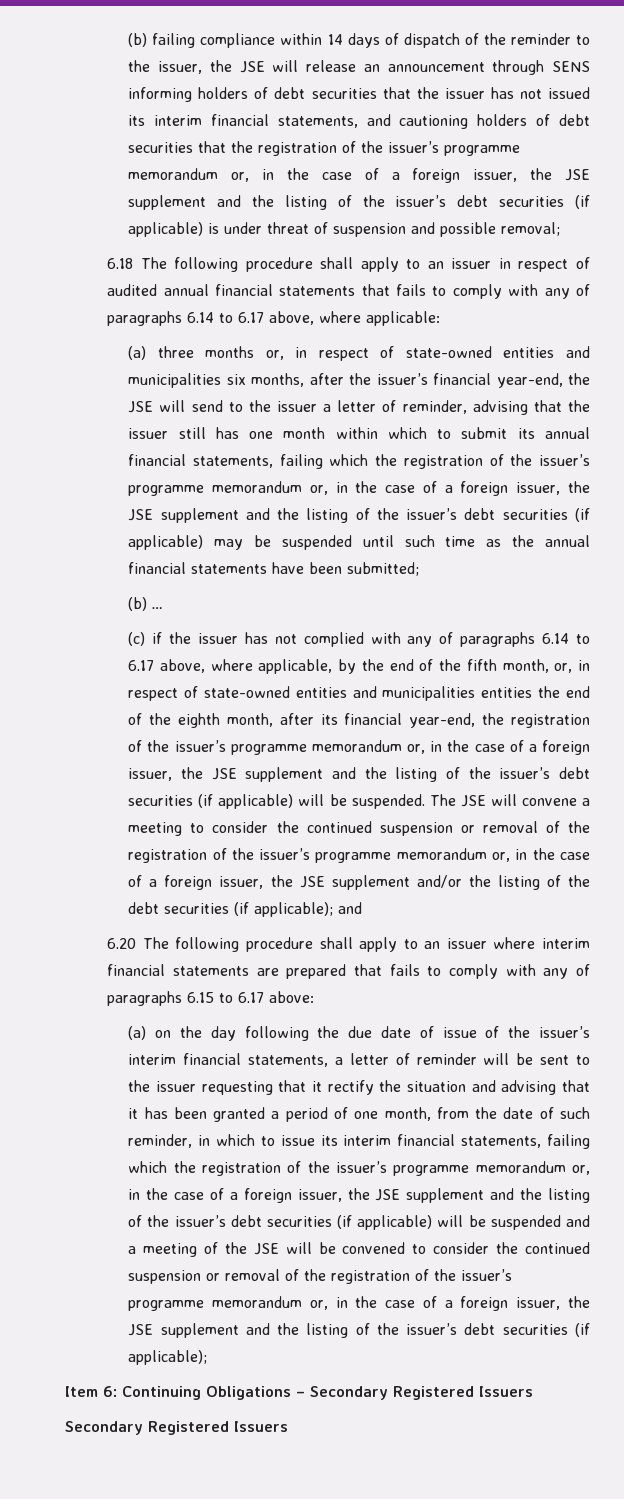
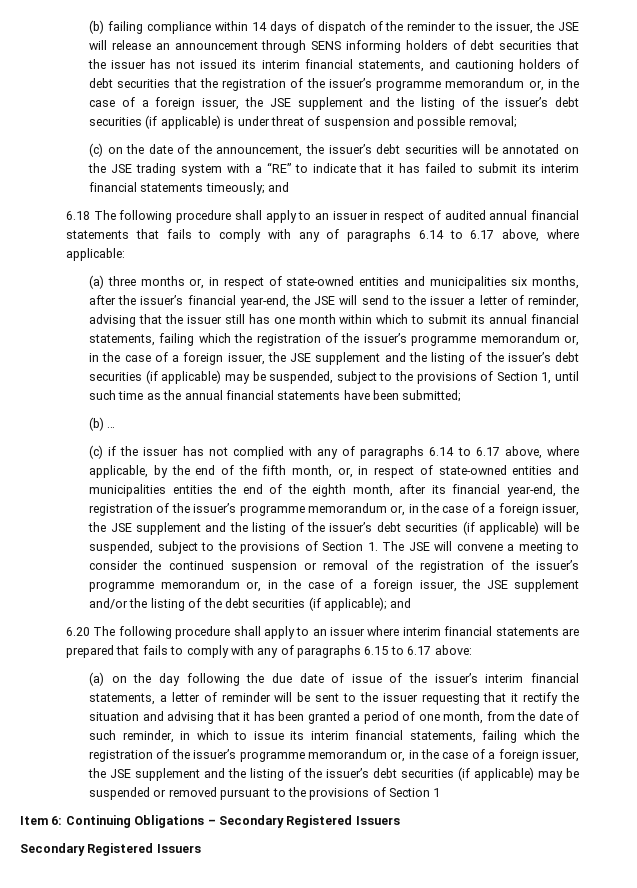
(561, 229) none -> [89,143,579,157] [88,162,580,176] [89,182,290,195] // (c) on the date of the announcement, the issuer’s debt securities will be annotated on the JSE trading system with a “RE” to indicate that it has failed to submit its interim financial statements timeously; and
[281,535,352,550] suspended -> [269,371,552,384] suspended, subject to the provisions of Section 1,
[351,794,425,809] suspended. -> [89,541,378,554] suspended, subject to the provisions of Section 1.
[437,1215,590,1230] [128,1242,591,1257] [128,1269,513,1284] [128,1296,590,1311] [128,1323,590,1338] [128,1350,208,1365] will be suspended and a meeting of the JSE will be convened to consider the continued suspension or removal of the registration of the issuer’s programme memorandum or, in the case of a foreign issuer, the JSE supplement and the listing of the issuer’s debt securities (if applicable); -> [538,768,579,781] [89,787,441,800] may be suspended or removed pursuant to the provisions of Section 1

